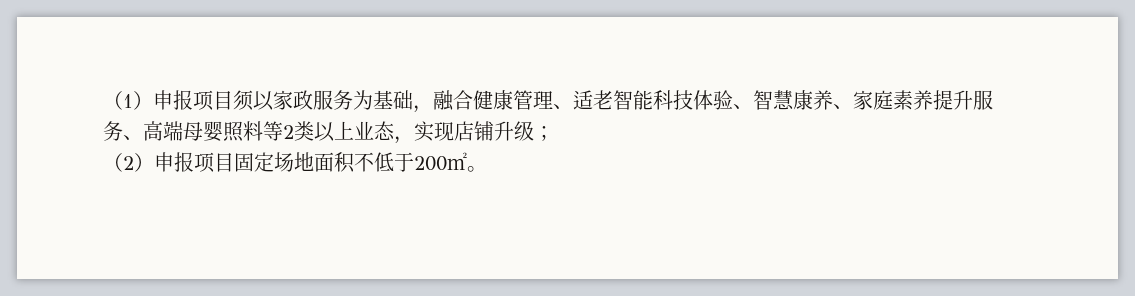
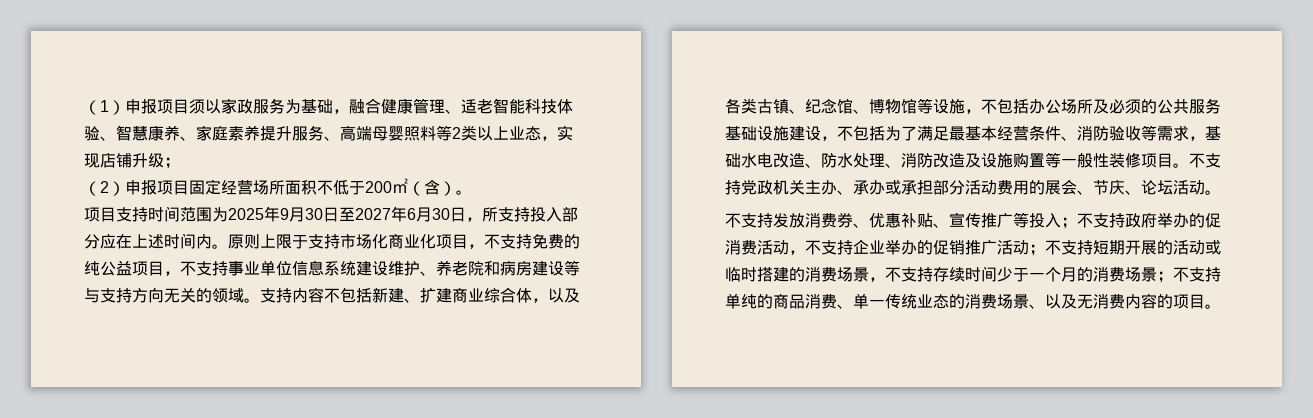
[274,152,314,172] 场地 -> [221,180,285,195] 经营场所
[467,166,487,172] 。 -> [408,180,472,196] [84,206,578,222] [84,233,580,249] [84,260,580,276] [84,287,580,303] [725,98,1221,114] [725,125,1221,141] [725,152,1221,168] [725,179,1221,195] [725,212,1221,229] [725,239,1221,256] [725,266,1221,283] [725,293,1221,309] （含）。 // 项目支持时间范围为2025年9月30日至2027年6月30日，所支持投入部分应在上述时间内。原则上限于支持市场化商业化项目，不支持免费的纯公益项目，不支持事业单位信息系统建设维护、养老院和病房建设等与支持方向无关的领域。支持内容不包括新建、扩建商业综合体，以及各类古镇、纪念馆、博物馆等设施，不包括办公场所及必须的公共服务基础设施建设，不包括为了满足最基本经营条件、消防验收等需求，基础水电改造、防水处理、消防改造及设施购置等一般性装修项目。不支持党政机关主办、承办或承担部分活动费用的展会、节庆、论坛活动。 // 不支持发放消费券、优惠补贴、宣传推广等投入；不支持政府举办的促消费活动，不支持企业举办的促销推广活动；不支持短期开展的活动或临时搭建的消费场景，不支持存续时间少于一个月的消费场景；不支持单纯的商品消费、单一传统业态的消费场景、以及无消费内容的项目。

